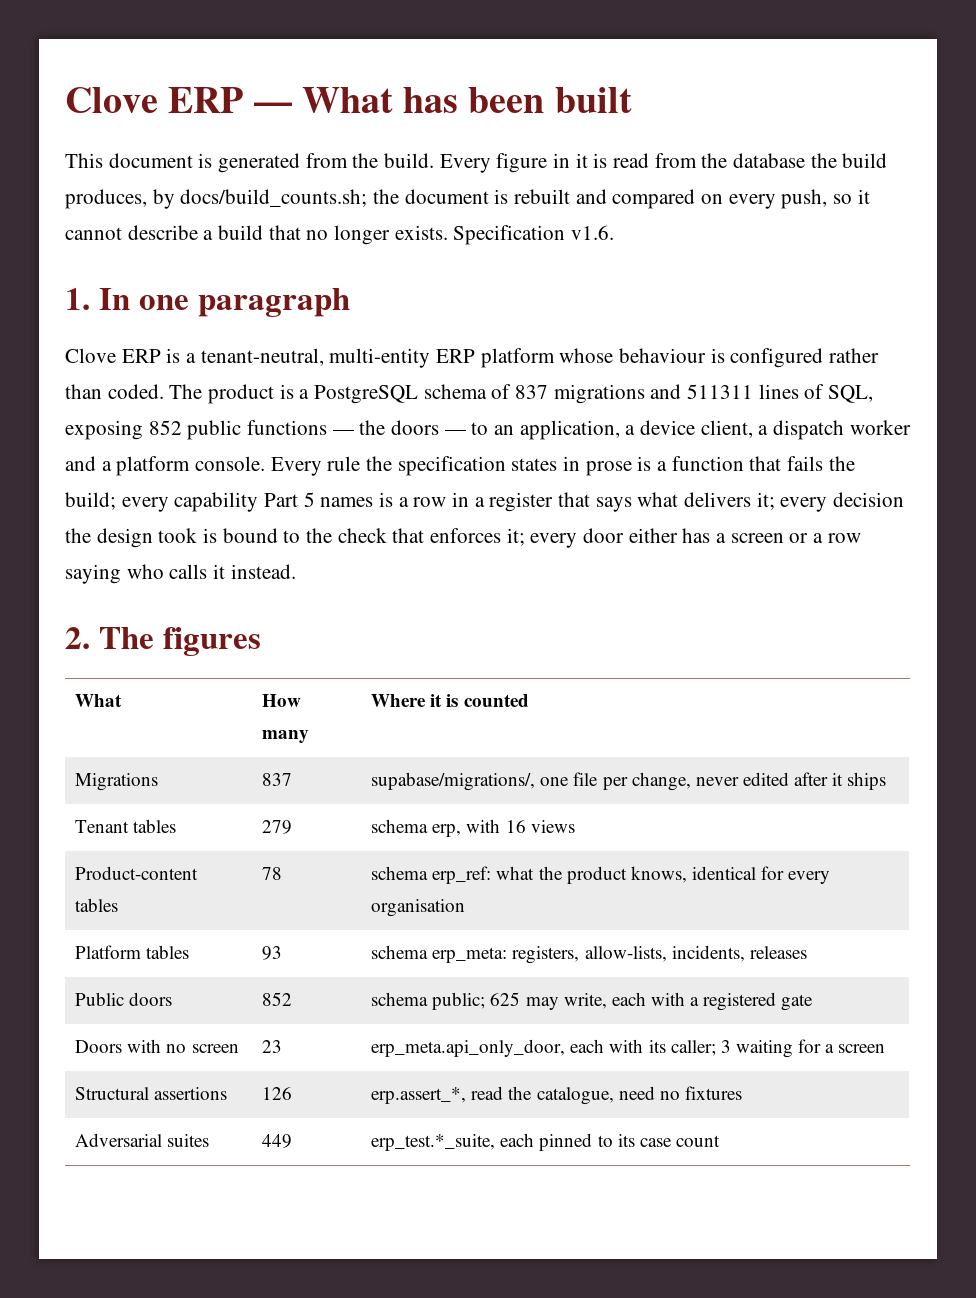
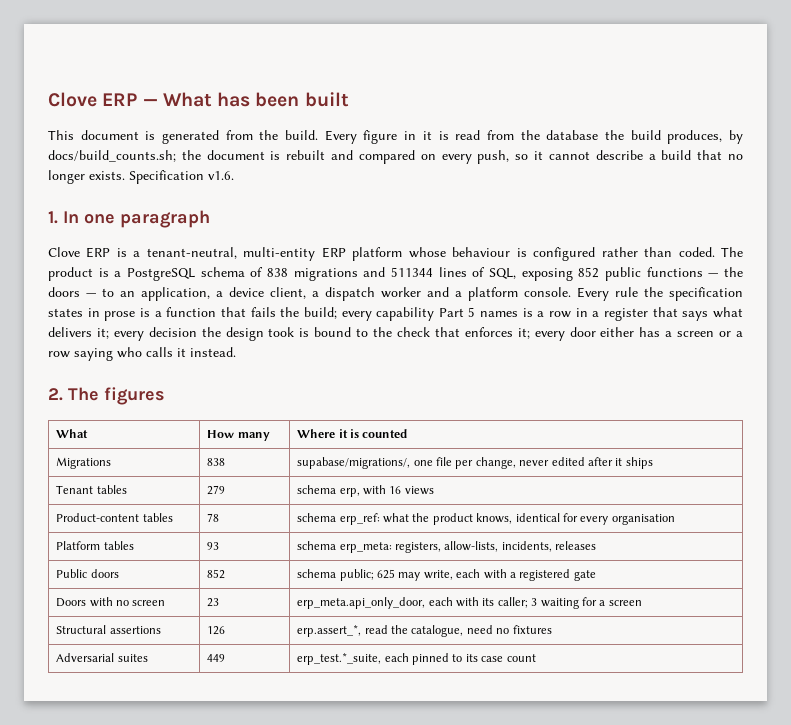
[515,385,549,399] 837 -> [267,268,288,277] 838
[687,384,754,399] 511311 -> [391,267,433,277] 511344
[262,773,293,786] 837 -> [207,458,226,466] 838

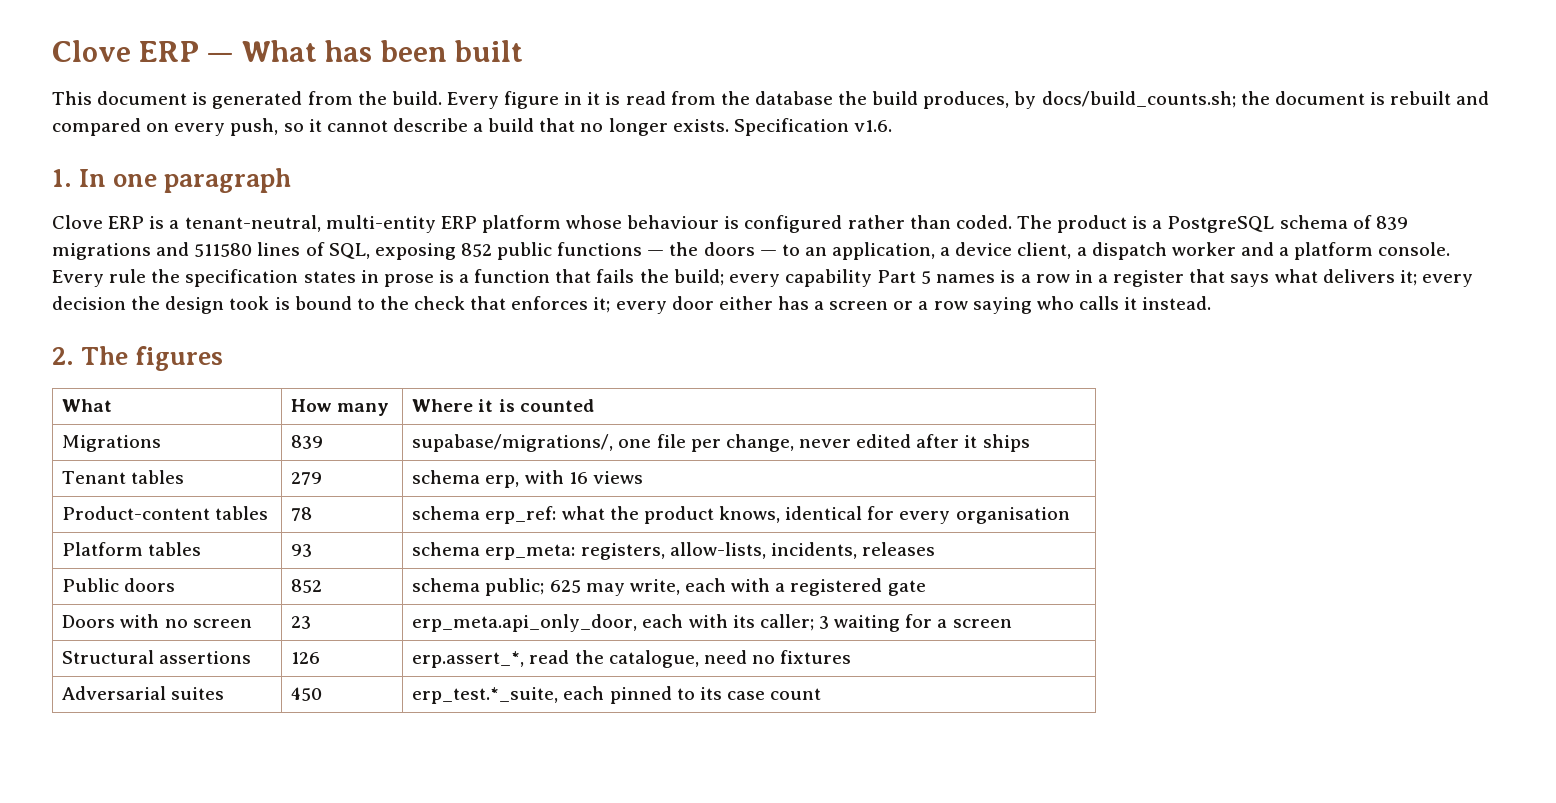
[267,268,288,277] 838 -> [1375,216,1408,230] 839
[391,267,433,277] 511344 -> [194,243,253,257] 511580
[207,458,226,466] 838 -> [291,435,324,449] 839
[207,654,226,662] 449 -> [291,687,323,701] 450

